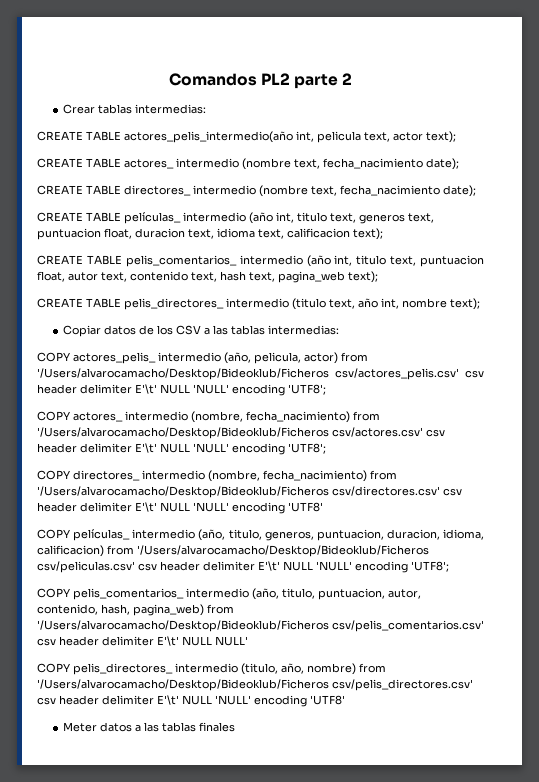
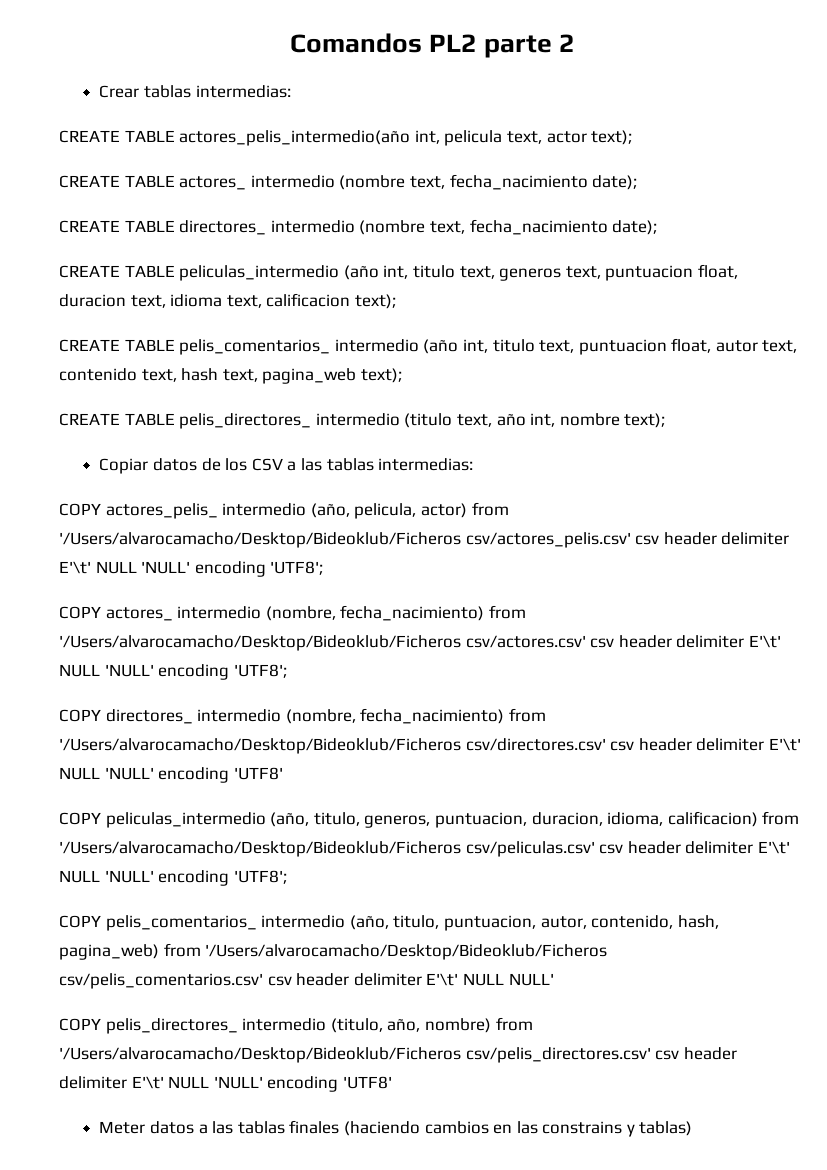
[124,212,246,224] películas_ intermedio -> [179,265,340,281] peliculas_intermedio
[73,529,196,541] películas_ intermedio -> [105,812,266,828] peliculas_intermedio
(235, 727) none -> [343,1121,693,1137] (haciendo cambios en las constrains y tablas)

